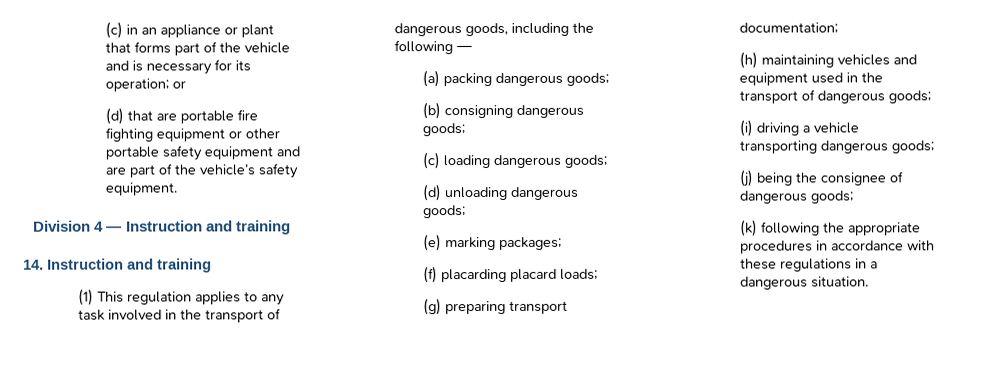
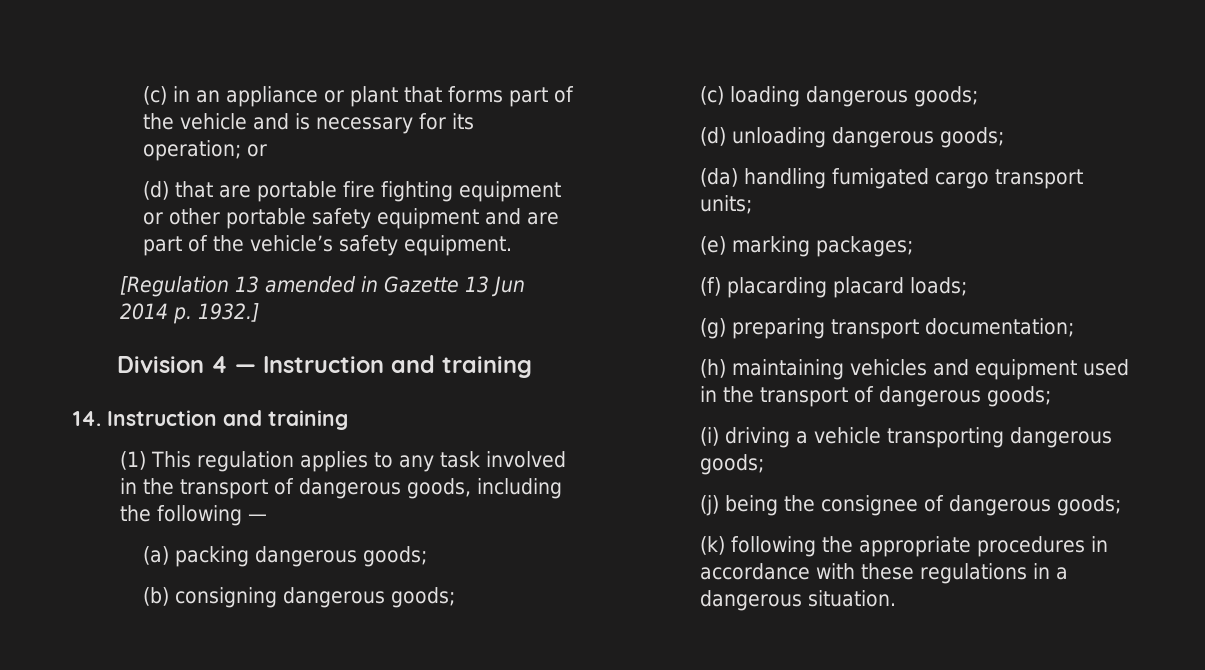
(178, 189) none -> [119,276,525,297] [119,303,259,324] // [Regulation 13 amended in Gazette 13 Jun 2014 p. 1932.]
(466, 212) none -> [700,168,1084,189] [700,195,753,214] // (da) handling fumigated cargo transport units;

